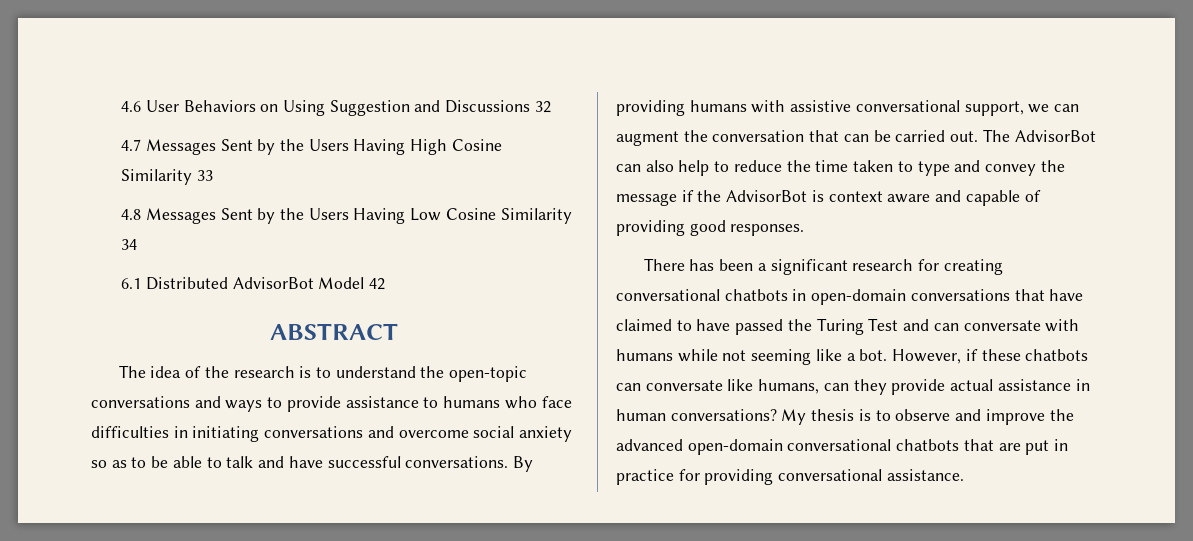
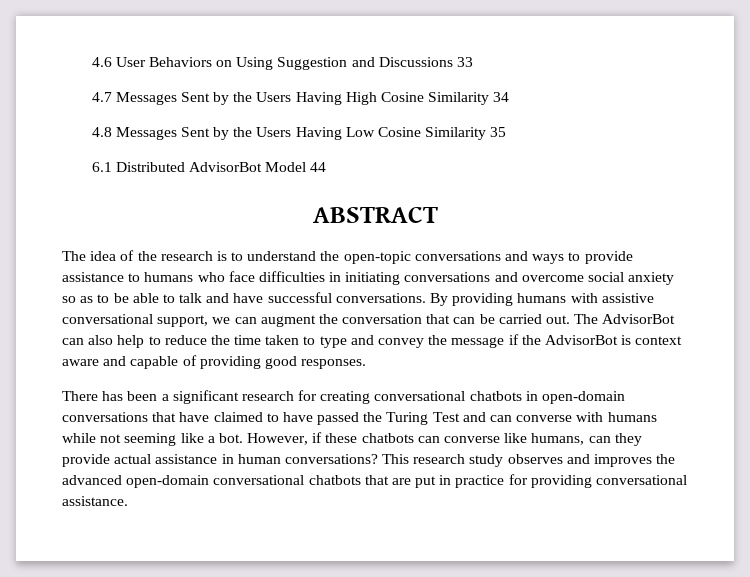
[534,101,551,113] 32 -> [457,57,474,67] 33
[196,170,213,181] 33 -> [493,92,510,102] 34
[121,239,138,250] 34 -> [490,127,507,137] 35
[369,278,386,290] 42 -> [310,162,327,172] 44
[963,320,1041,331] conversate -> [516,415,573,422] converse
[645,380,723,391] conversate -> [444,436,501,443] converse
[781,409,1045,425] My thesis is to observe and improve -> [382,454,653,467] This research study observes and improves

